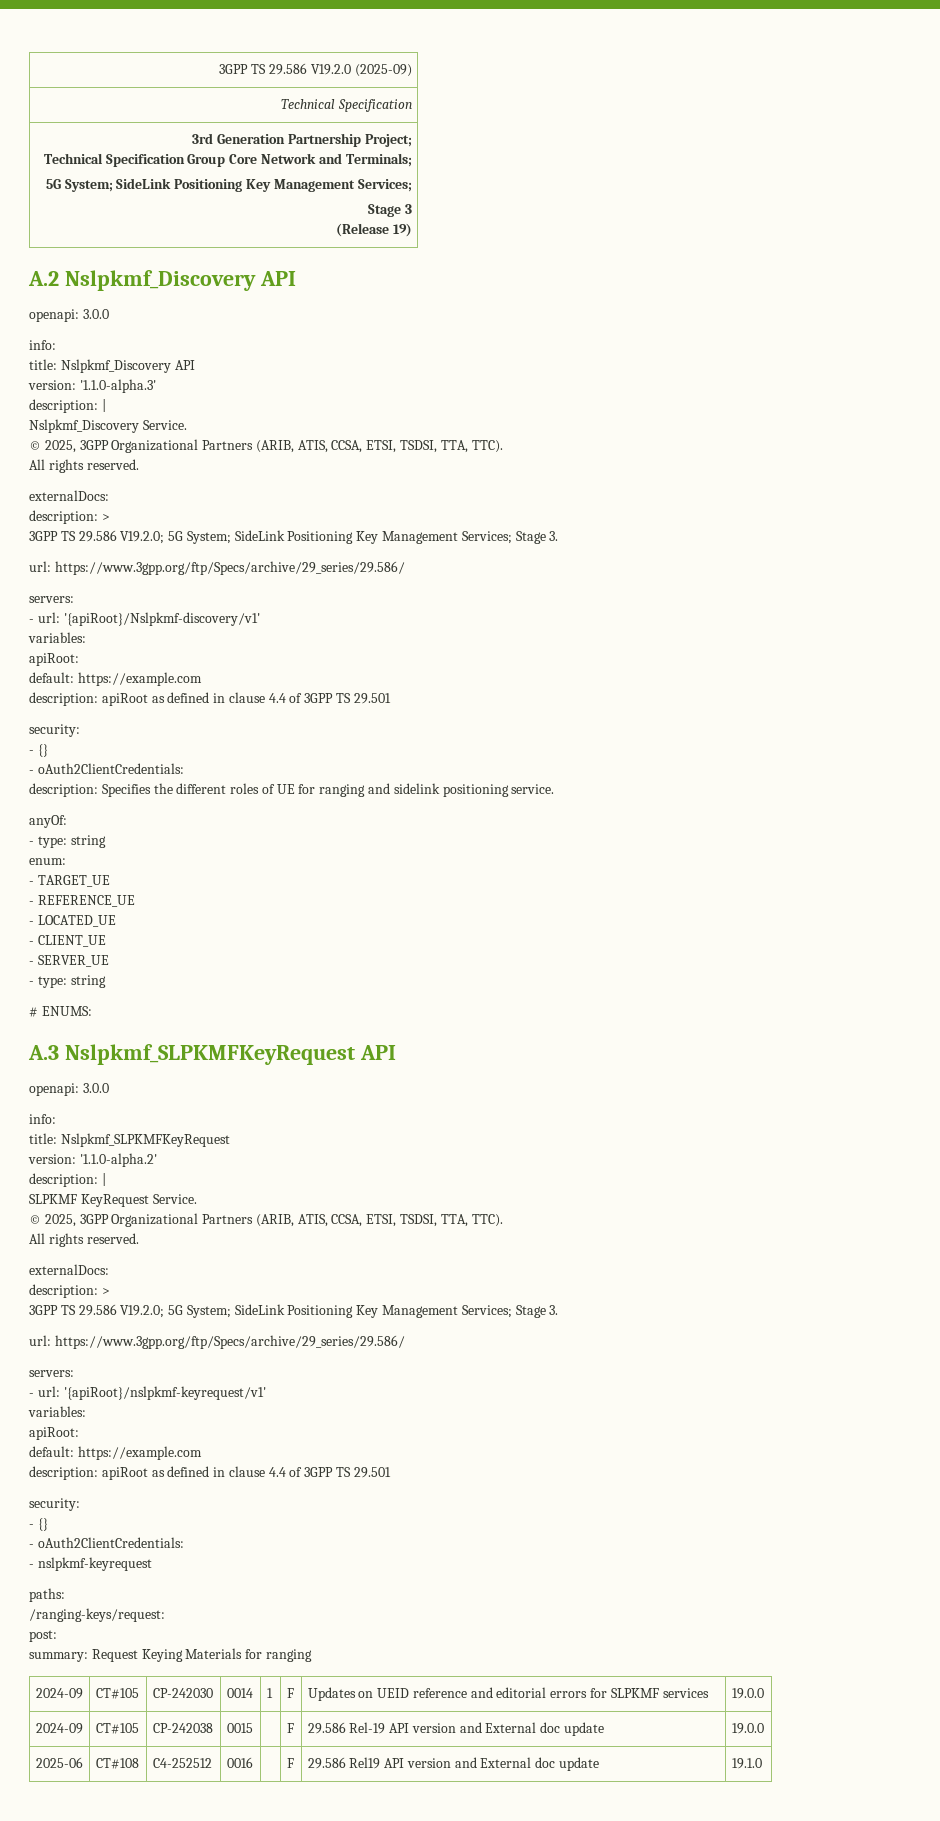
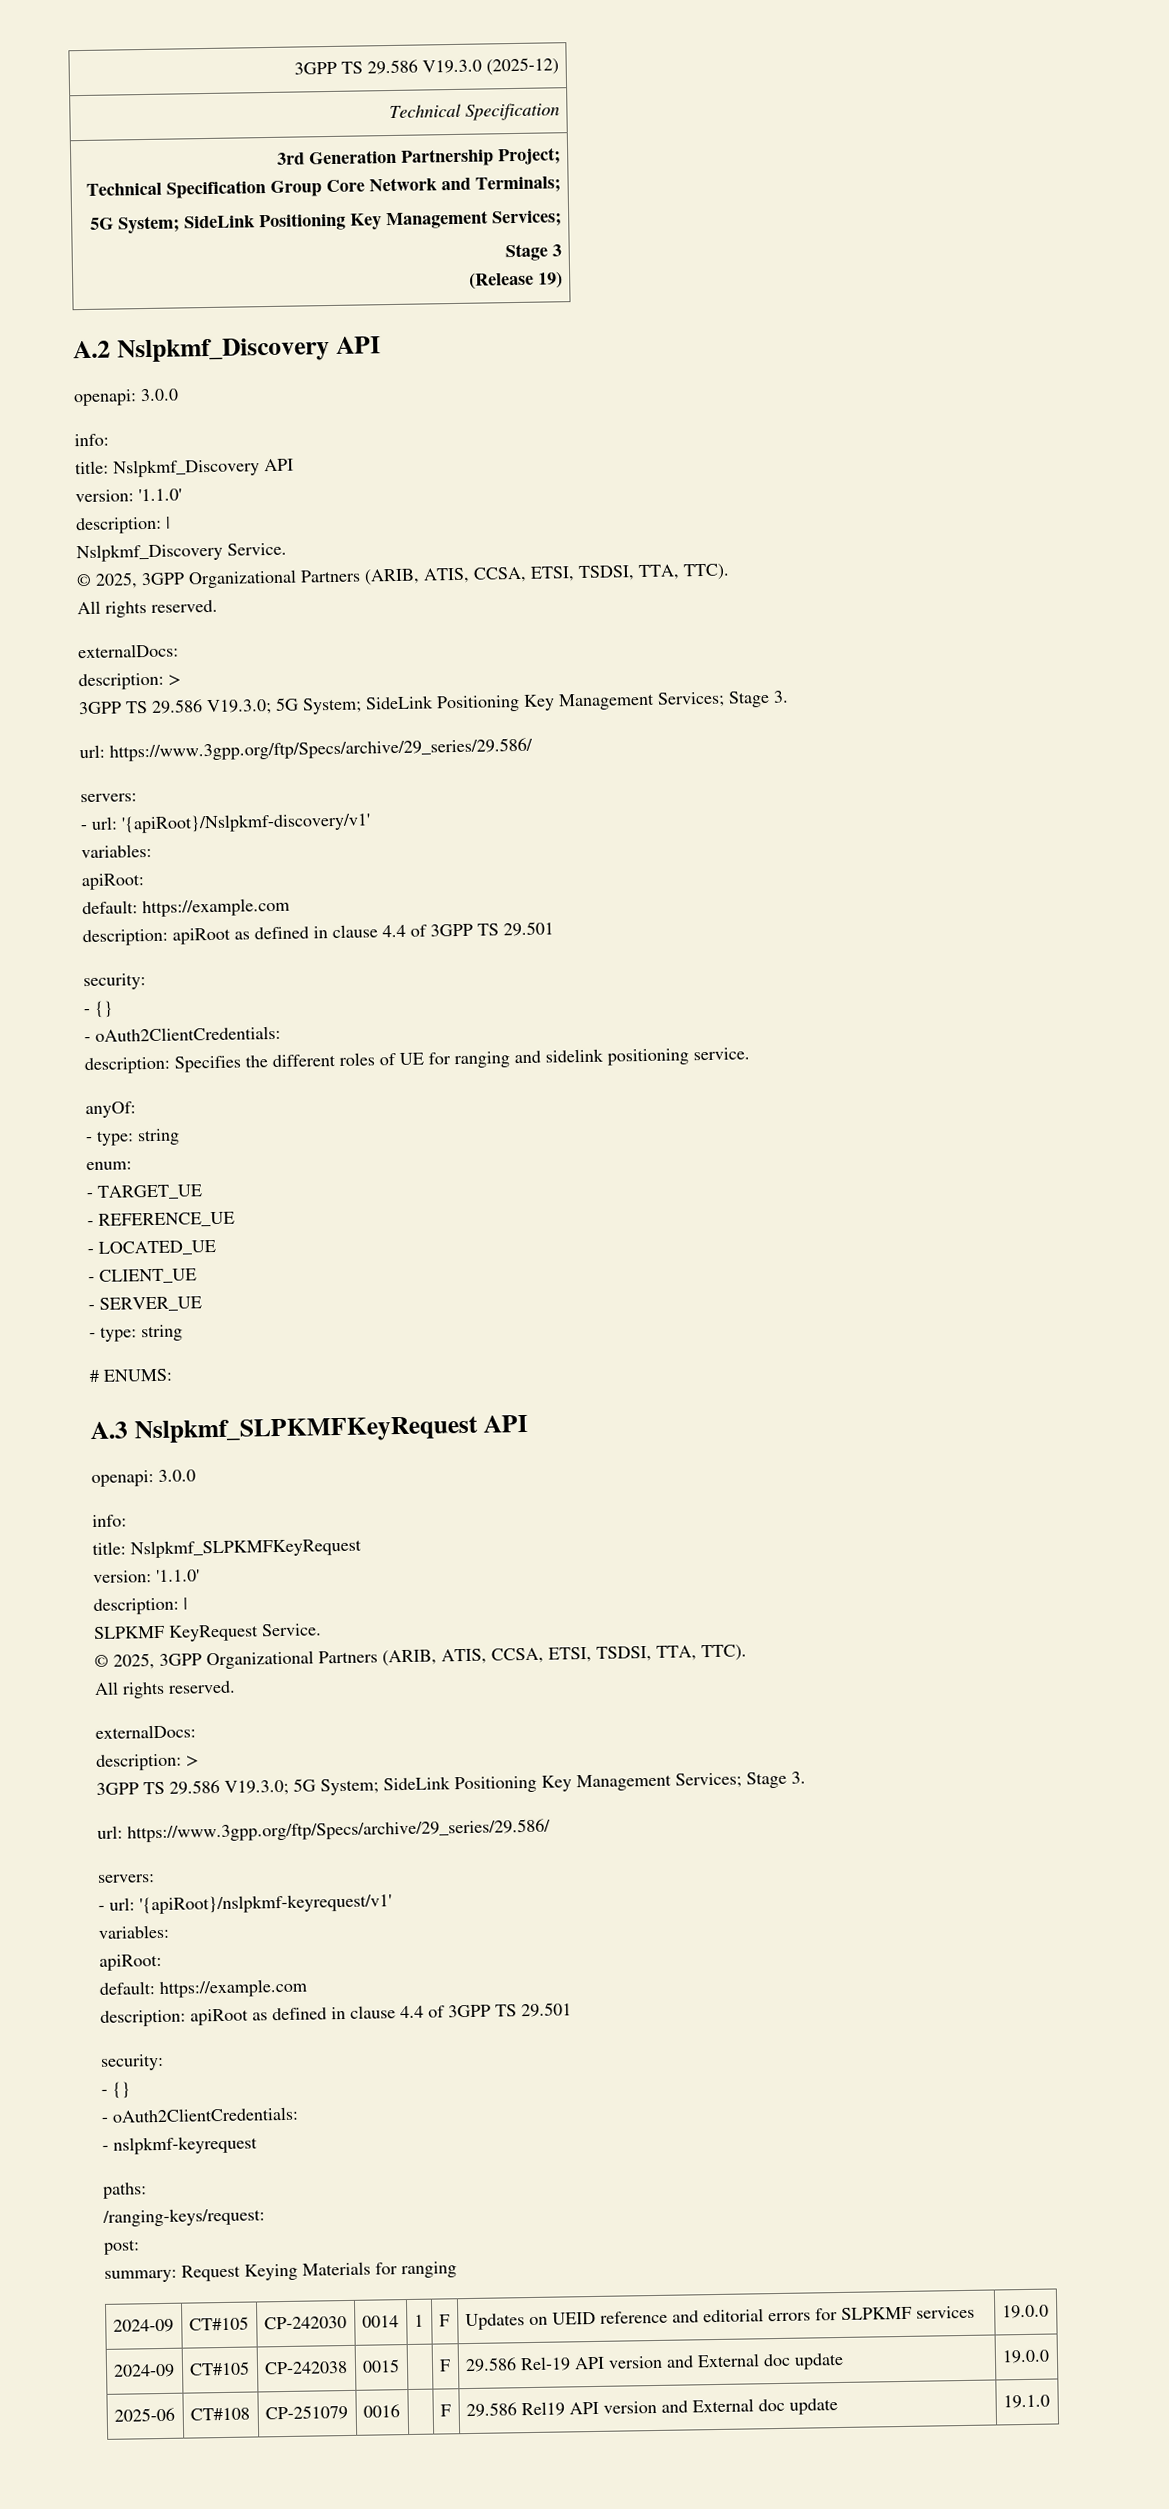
[219,63,412,77] 3GPP TS 29.586 V19.2.0 (2025-09) -> [294,57,560,76] 3GPP TS 29.586 V19.3.0 (2025-12)
[79,379,156,393] '1.1.0-alpha.3' -> [138,488,182,502] '1.1.0'
[120,531,165,544] V19.2.0; -> [206,699,272,716] V19.3.0;
[79,1153,157,1167] '1.1.0-alpha.2' -> [156,1569,200,1582] '1.1.0'
[120,1305,165,1318] V19.2.0; -> [224,1779,289,1796] V19.3.0;
[152,1758,212,1768] C4-252512 -> [264,2404,348,2421] CP-251079

